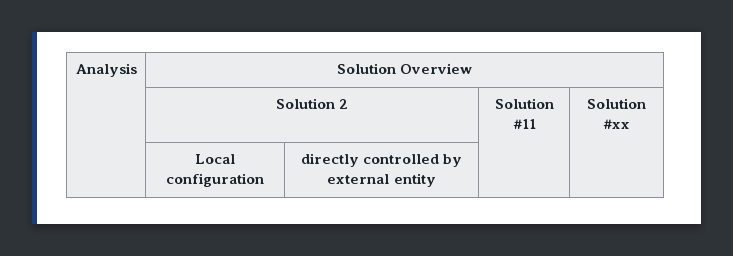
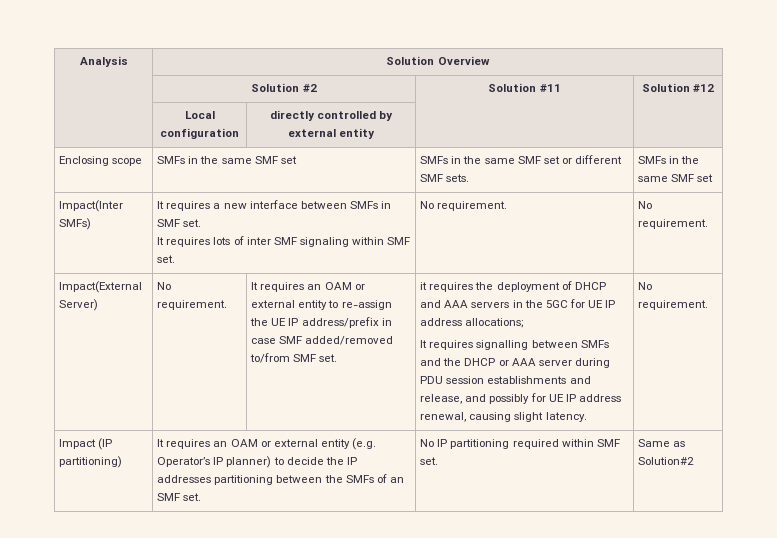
[339,99,349,109] 2 -> [302,84,317,92] #2
[603,119,630,129] #xx -> [693,84,715,92] #12
(436, 180) none -> [59,156,143,166] [157,156,297,164] [420,155,622,164] [420,174,470,182] [638,156,700,164] [638,174,714,182] [59,200,124,212] [59,218,92,230] [157,200,391,211] [157,219,202,227] [157,236,411,247] [157,255,176,263] [420,201,508,211] [638,201,653,209] [638,219,709,229] [59,281,143,293] [59,299,99,311] [157,282,172,290] [157,300,228,310] [251,282,365,292] [251,300,392,310] [250,317,392,328] [251,336,394,345] [250,353,338,363] [420,281,606,292] [420,299,616,308] [420,318,524,328] [420,340,609,350] [420,358,610,368] [420,376,591,384] [420,393,621,404] [420,412,587,422] [638,282,653,290] [638,300,709,310] [59,438,113,450] [59,456,123,468] [157,438,376,450] [157,456,357,468] [157,474,404,485] [157,493,202,501] [420,439,620,449] [420,457,439,465] [638,439,686,447] [638,457,695,465] // Enclosing scope | SMFs in the same SMF set | SMFs in the same SMF set or different SMF sets. | SMFs in the same SMF set // Impact(Inter SMFs) | It requires a new interface between SMFs in SMF set. // It requires lots of inter SMF signaling within SMF set. | No requirement. | No requirement. // Impact(External Server) | No requirement. | It requires an OAM or external entity to re-assign the UE IP address/prefix in case SMF added/removed to/from SMF set. | it requires the deployment of DHCP and AAA servers in the 5GC for UE IP address allocations; // It requires signalling between SMFs and the DHCP or AAA server during PDU session establishments and release, and possibly for UE IP address renewal, causing slight latency. | No requirement. // Impact (IP partitioning) | It requires an OAM or external entity (e.g. Operator’s IP planner) to decide the IP addresses partitioning between the SMFs of an SMF set. | No IP partitioning required within SMF set. | Same as Solution#2

